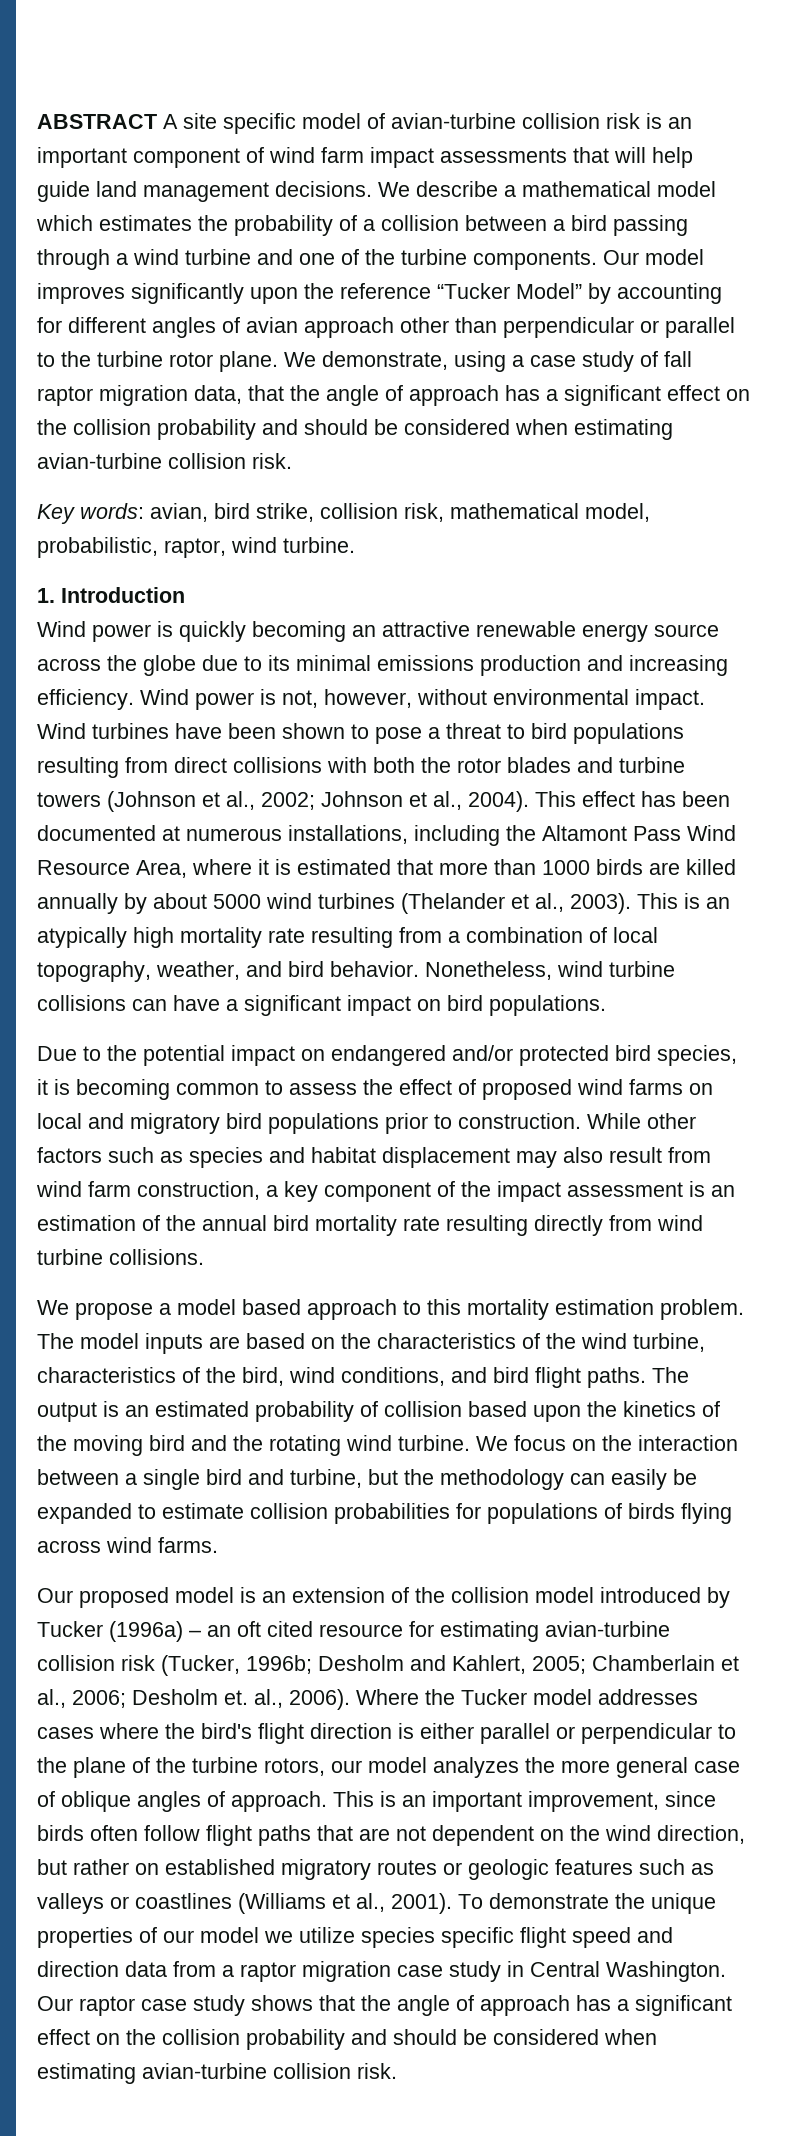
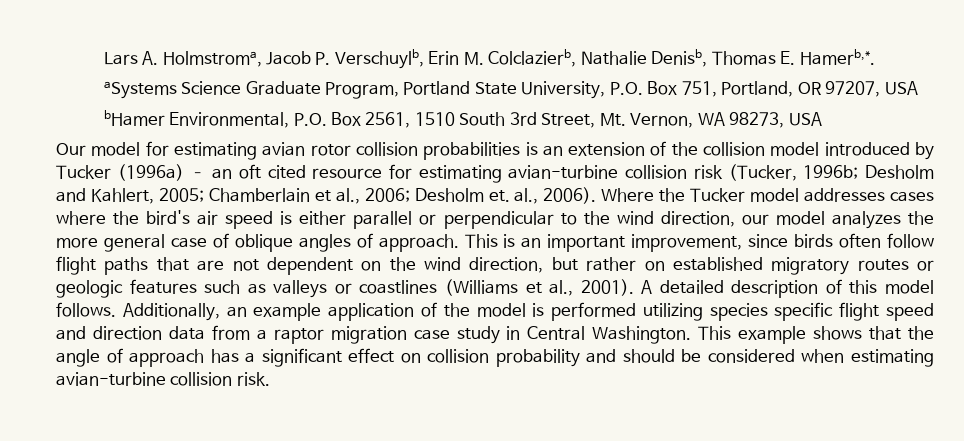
[37,113,692,134] [37,147,693,168] [37,181,716,202] [36,215,688,236] [37,249,704,270] [37,283,722,304] [37,317,735,338] [37,351,692,372] [37,385,750,406] [37,419,673,440] [37,453,292,469] [37,503,650,524] [37,537,355,558] [37,587,185,603] [37,621,719,642] [37,655,728,676] [37,689,705,710] [37,723,684,744] [37,757,685,778] [37,791,730,812] [37,825,736,846] [37,859,736,878] [37,893,730,914] [37,927,658,948] [37,961,675,982] [37,995,606,1016] [37,1045,737,1066] [37,1079,713,1100] [37,1113,696,1134] [37,1147,711,1168] [36,1181,735,1202] [37,1215,703,1236] [37,1249,204,1265] [37,1299,744,1320] [37,1333,705,1354] [37,1367,689,1388] [37,1401,720,1422] [37,1435,738,1456] [37,1469,697,1490] [37,1503,732,1524] [37,1537,218,1553] [37,1587,234,1608] ABSTRACT A site specific model of avian-turbine collision risk is an important component of wind farm impact assessments that will help guide land management decisions. We describe a mathematical model which estimates the probability of a collision between a bird passing through a wind turbine and one of the turbine components. Our model improves significantly upon the reference “Tucker Model” by accounting for different angles of avian approach other than perpendicular or parallel to the turbine rotor plane. We demonstrate, using a case study of fall raptor migration data, that the angle of approach has a significant effect on the collision probability and should be considered when estimating avian-turbine collision risk. // Key words: avian, bird strike, collision risk, mathematical model, probabilistic, raptor, wind turbine. // 1. Introduction // Wind power is quickly becoming an attractive renewable energy source across the globe due to its minimal emissions production and increasing efficiency. Wind power is not, however, without environmental impact. Wind turbines have been shown to pose a threat to bird populations resulting from direct collisions with both the rotor blades and turbine towers (Johnson et al., 2002; Johnson et al., 2004). This effect has been documented at numerous installations, including the Altamont Pass Wind Resource Area, where it is estimated that more than 1000 birds are killed annually by about 5000 wind turbines (Thelander et al., 2003). This is an atypically high mortality rate resulting from a combination of local topography, weather, and bird behavior. Nonetheless, wind turbine collisions can have a significant impact on bird populations. // Due to the potential impact on endangered and/or protected bird species, it is becoming common to assess the effect of proposed wind farms on local and migratory bird populations prior to construction. While other factors such as species and habitat displacement may also result from wind farm construction, a key component of the impact assessment is an estimation of the annual bird mortality rate resulting directly from wind turbine collisions. // We propose a model based approach to this mortality estimation problem. The model inputs are based on the characteristics of the wind turbine, characteristics of the bird, wind conditions, and bird flight paths. The output is an estimated probability of collision based upon the kinetics of the moving bird and the rotating wind turbine. We focus on the interaction between a single bird and turbine, but the methodology can easily be expanded to estimate collision probabilities for populations of birds flying across wind farms. // Our proposed model -> [103,49,875,69] [103,81,918,99] [103,110,822,128] [56,141,521,160] Lars A. Holmstroma, Jacob P. Verschuylb, Erin M. Colclazierb, Nathalie Denisb, Thomas E. Hamerb,*. // aSystems Science Graduate Program, Portland State University, P.O. Box 751, Portland, OR 97207, USA // bHamer Environmental, P.O. Box 2561, 1510 South 3rd Street, Mt. Vernon, WA 98273, USA // Our model for estimating avian rotor collision probabilities
[258,1723,392,1744] flight direction -> [197,211,274,229] air speed
[73,1757,325,1778] plane of the turbine rotors, -> [616,211,735,227] wind direction,
[458,1893,716,1914] [37,1927,355,1948] To demonstrate the unique properties of our model we utilize -> [641,279,934,298] [56,302,703,321] A detailed description of this model follows. Additionally, an example application of the model is performed utilizing
[37,1995,245,2016] Our raptor case study -> [698,326,807,344] This example
[126,2029,156,2045] the -> (421, 358) none

